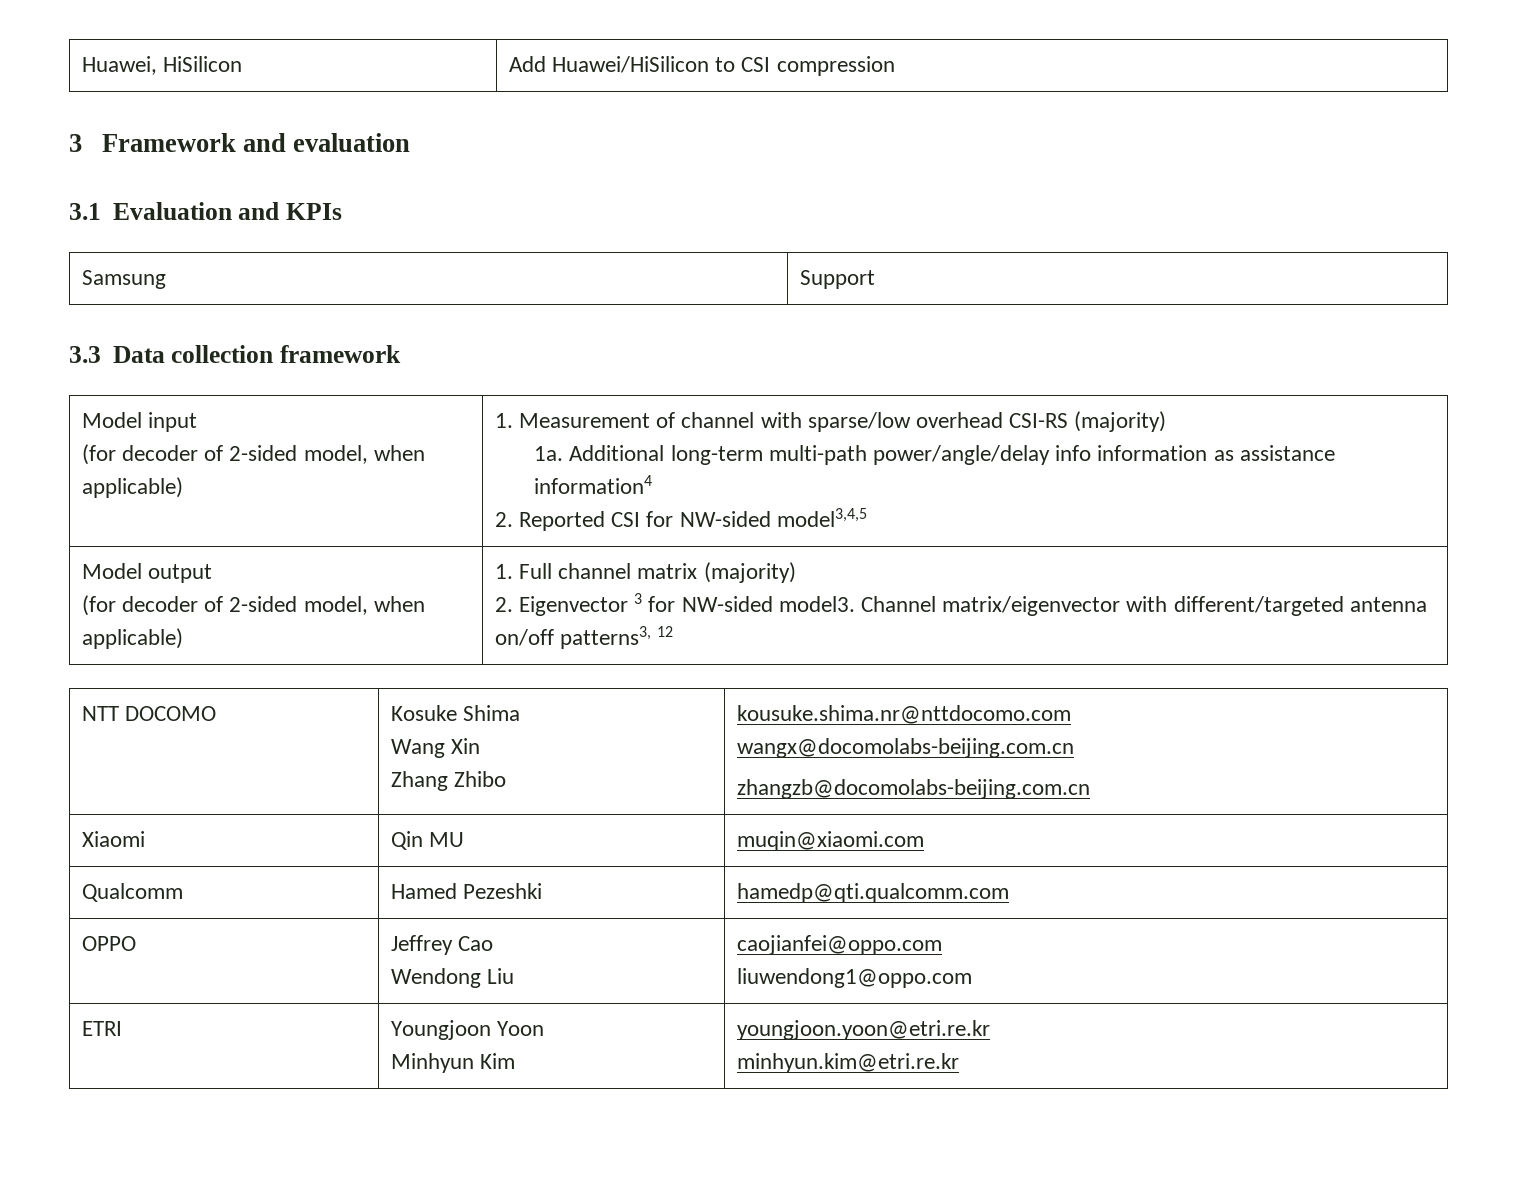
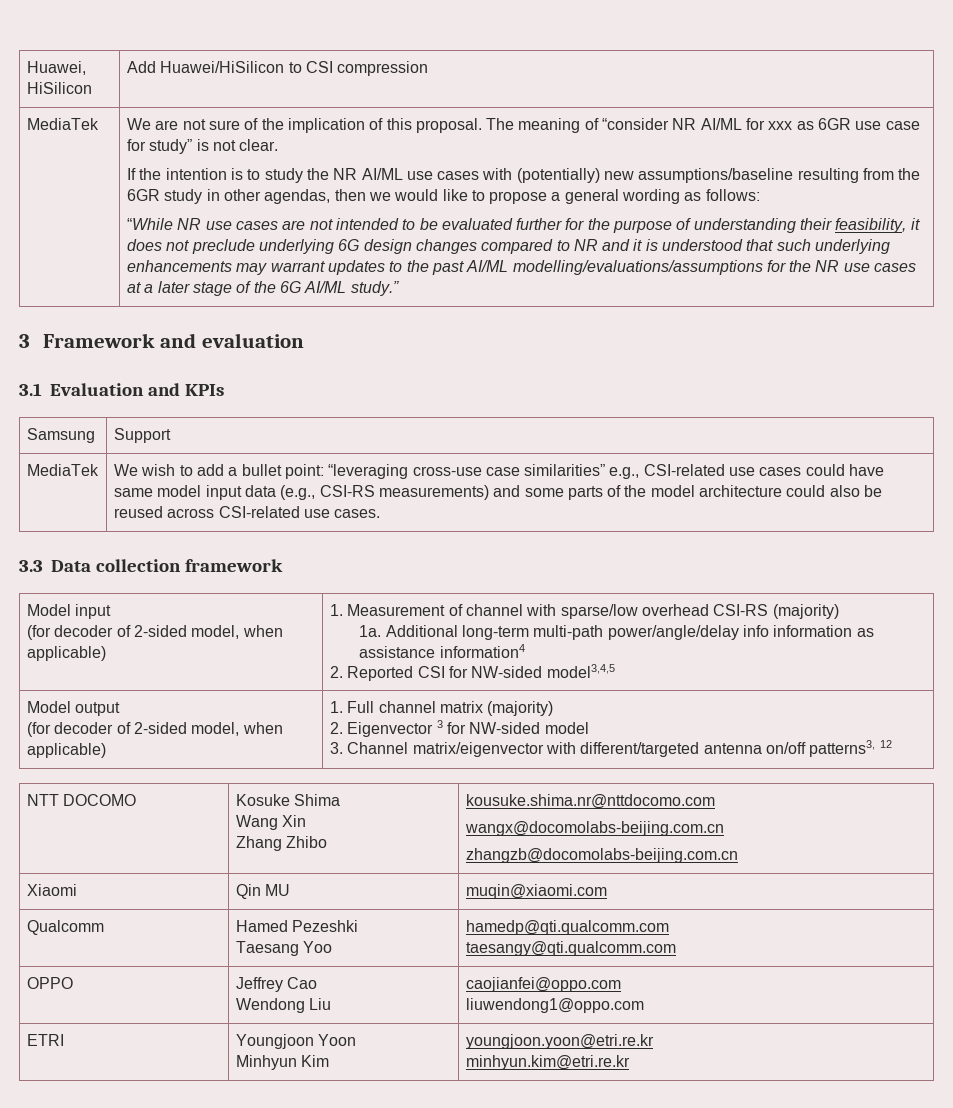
(895, 66) none -> [26,118,99,130] [126,118,920,133] [126,139,279,154] [126,168,921,183] [126,189,760,204] [126,218,920,233] [126,239,891,254] [126,260,917,275] [126,281,399,296] // MediaTek | We are not sure of the implication of this proposal. The meaning of “consider NR AI/ML for xxx as 6GR use case for study” is not clear. // If the intention is to study the NR AI/ML use cases with (potentially) new assumptions/baseline resulting from the 6GR study in other agendas, then we would like to propose a general wording as follows: // “While NR use cases are not intended to be evaluated further for the purpose of understanding their feasibility, it does not preclude underlying 6G design changes compared to NR and it is understood that such underlying enhancements may warrant updates to the past AI/ML modelling/evaluations/assumptions for the NR use cases at a later stage of the 6G AI/ML study.”
(875, 279) none -> [26,464,99,476] [113,464,885,479] [113,485,883,500] [113,506,381,518] // MediaTek | We wish to add a bullet point: “leveraging cross-use case similarities” e.g., CSI-related use cases could have same model input data (e.g., CSI-RS measurements) and some parts of the model architecture could also be reused across CSI-related use cases.
[778,596,855,612] model3. -> [544,722,589,734] [329,742,343,754] model // 3.
(542, 891) none -> [235,941,333,956] // Taesang Yoo
(1009, 893) none -> [465,941,676,956] // taesangy@qti.qualcomm.com

